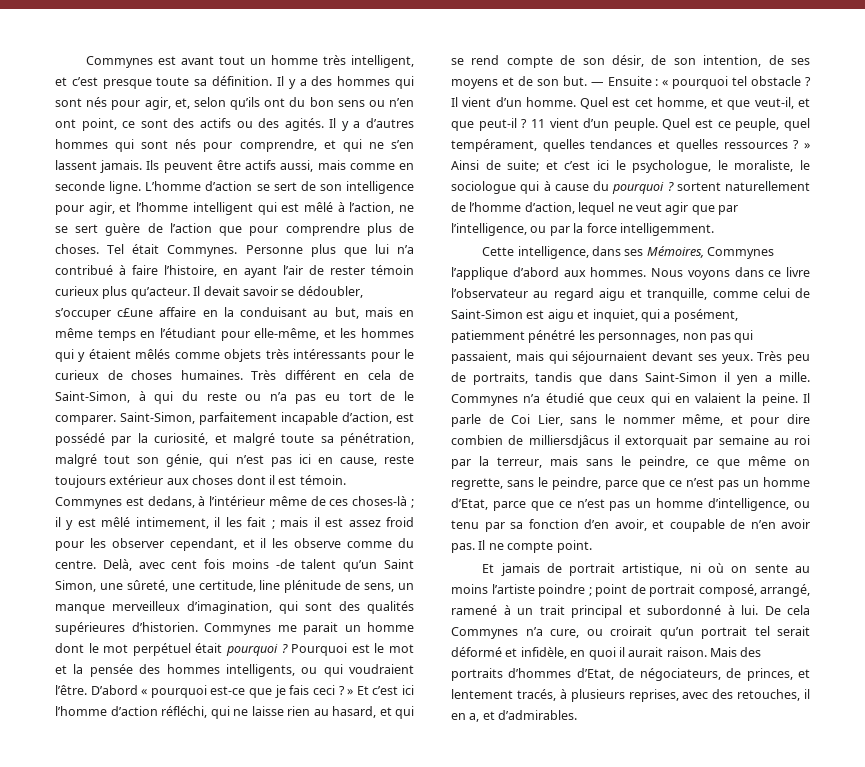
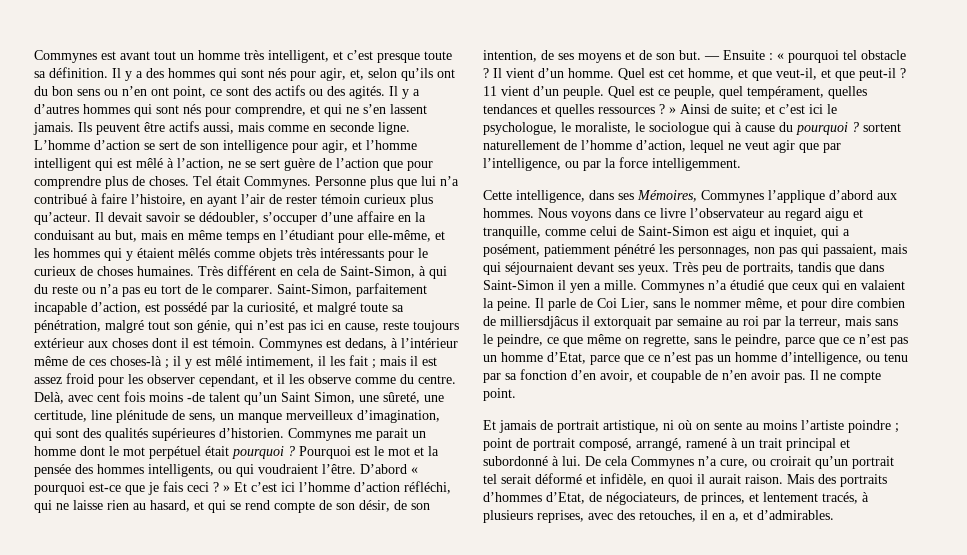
[117,308,154,317] c£une -> [321,212,353,222] d’une

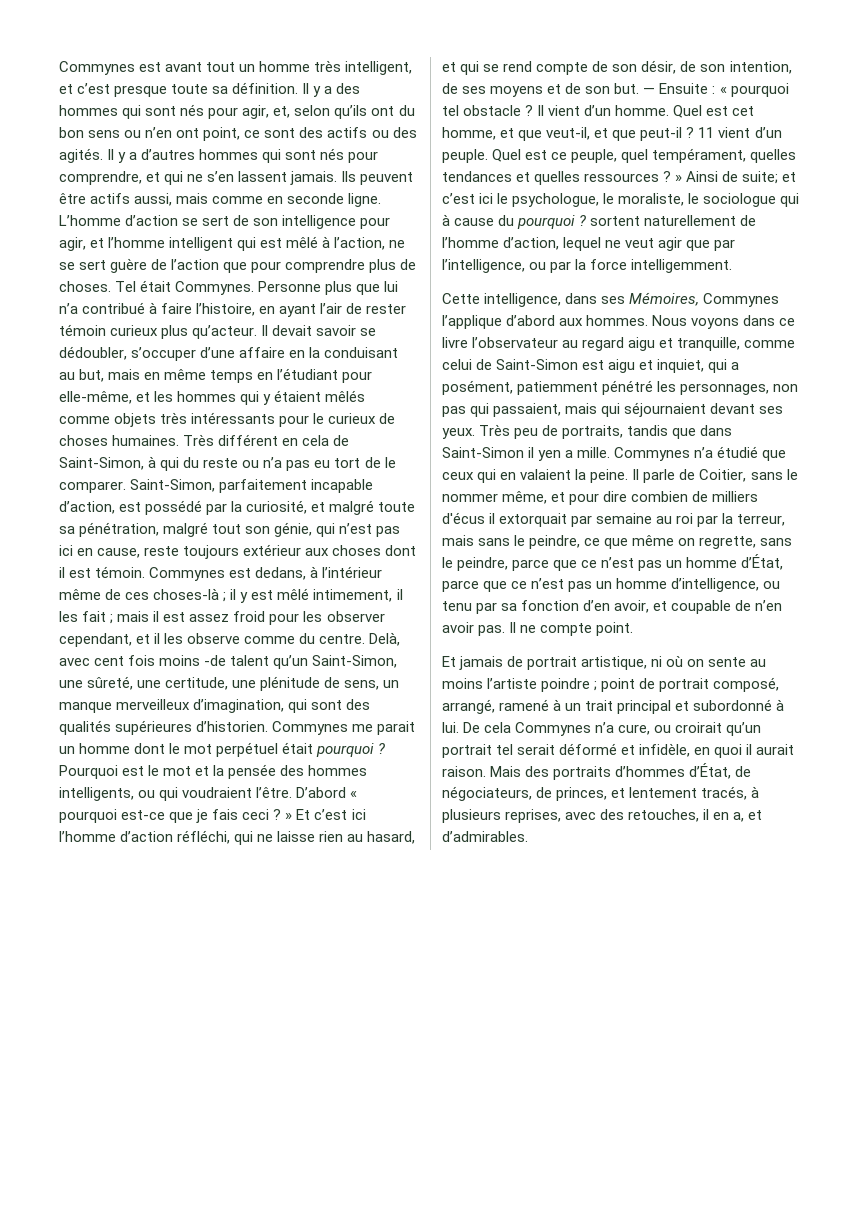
[281,392,355,404] Saint Simon, -> [312,655,398,668] Saint-Simon,
[91,410,112,420] line -> [232,680,257,688] une
[597,298,649,310] Coi Lier, -> [699,469,747,482] Coitier,
[500,316,578,329] milliersdjâcus -> [712,491,759,502] [442,512,485,524] milliers d'écus
[547,352,586,364] d’Etat, -> [741,554,784,570] d’État,
[546,492,585,504] d’Etat, -> [689,763,732,779] d’État,

